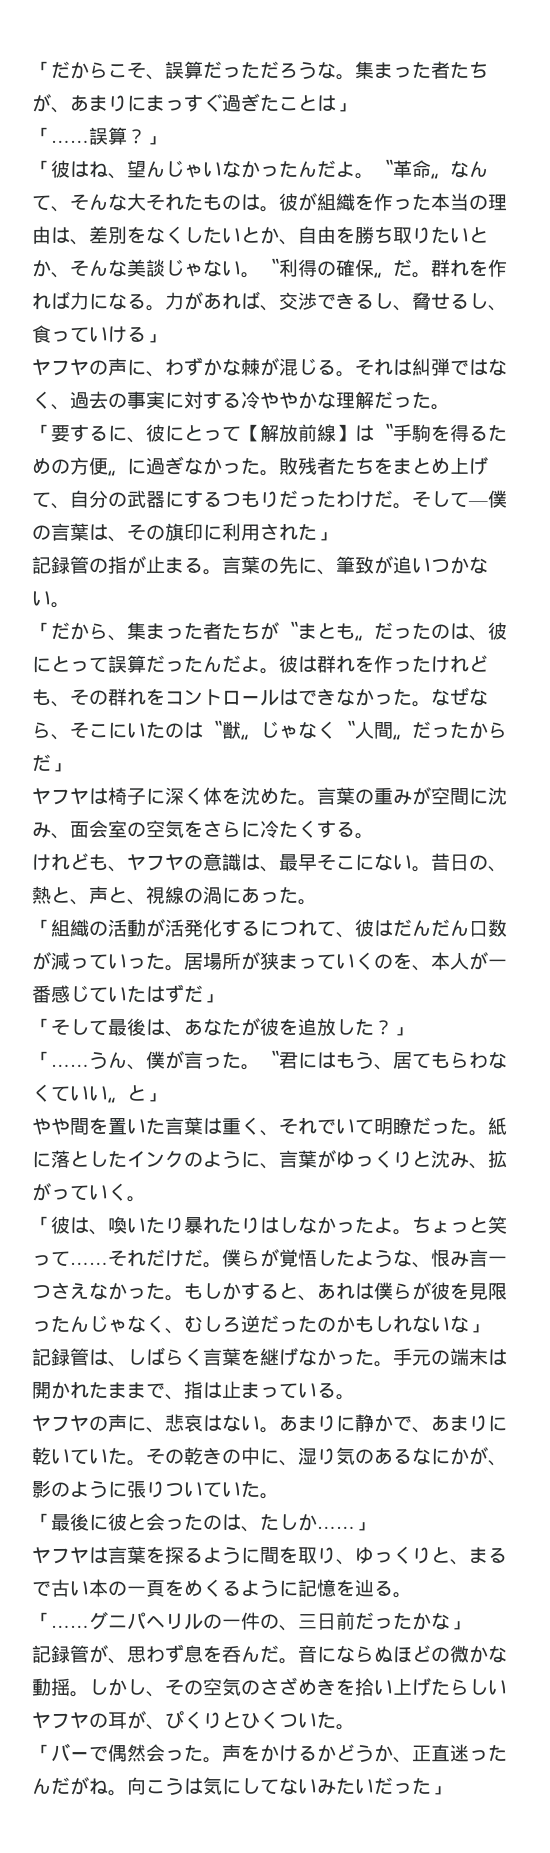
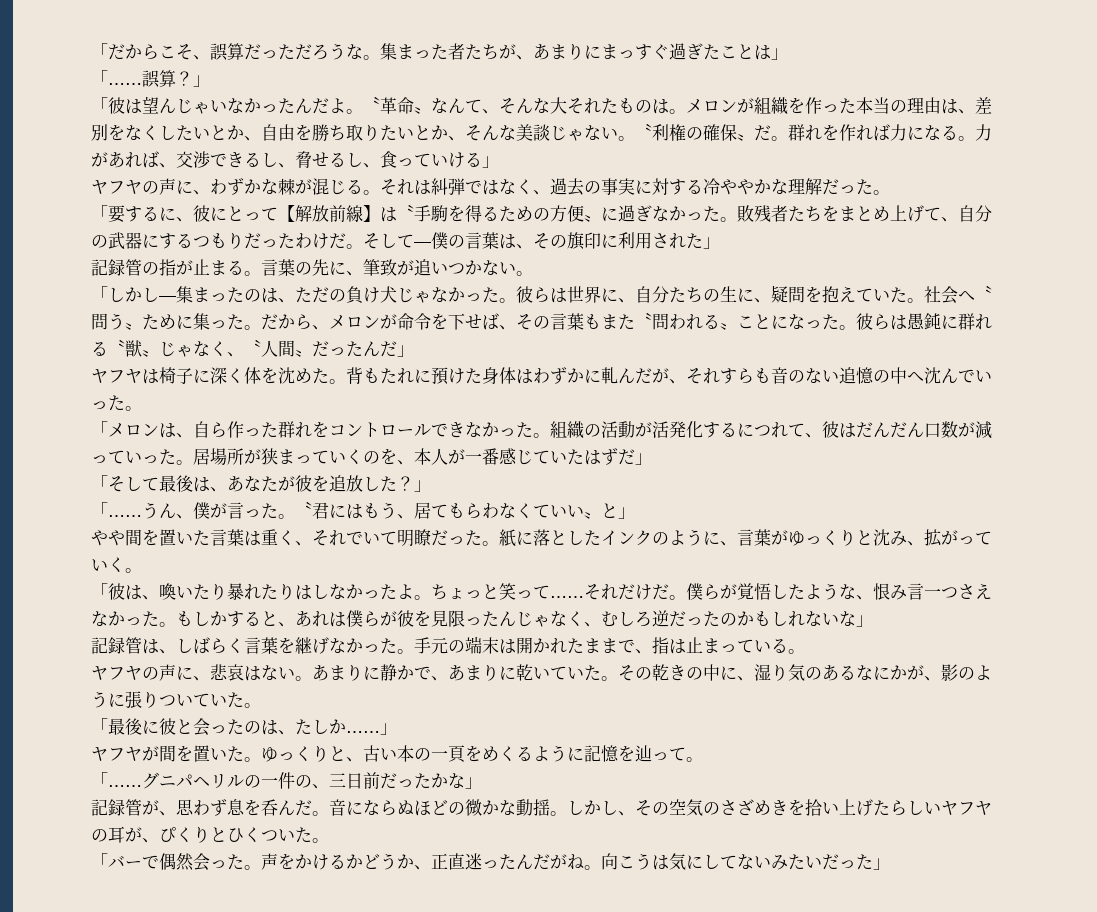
[89,161,127,179] ね、 -> (142, 106) none
[279,193,298,211] 彼 -> [686,99,737,113] メロン
[298,259,317,277] 得 -> [669,124,686,141] 権
[51,621,507,641] [32,655,488,674] [32,687,488,707] [32,722,203,740] だから、集まった者たちが〝まとも〟だったのは、彼にとって誤算だったんだよ。彼は群れを作ったけれども、その群れをコントロールはできなかった。なぜなら、そこにいたのは -> [108,285,992,304] [91,312,992,330] [91,341,108,356] しかし―集まったのは、ただの負け犬じゃなかった。彼らは世界に、自分たちの生に、疑問を抱えていた。社会へ〝問う〟ために集った。だから、メロンが命令を下せば、その言葉もまた〝問われる〟ことになった。彼らは愚鈍に群れる
(336, 730) none -> [227,352,244,357] 、
[469,722,507,739] から -> [363,341,380,356] ん
[317,787,507,805] [32,820,374,839] [32,853,507,872] [32,886,317,905] [32,919,51,935] 言葉の重みが空間に沈み、面会室の空気をさらに冷たくする。 // けれども、ヤフヤの意識は、最早そこにない。昔日の、熱と、声と、視線の渦にあった。 // 「 -> [346,367,992,385] [91,395,142,411] [91,421,550,438] 背もたれに預けた身体はわずかに軋んだが、それすらも音のない追憶の中へ沈んでいった。 // 「メロンは、自ら作った群れをコントロールできなかった。
[89,1546,355,1565] は言葉を探るように間を取り、 -> [142,745,261,762] が間を置いた。
[469,1547,507,1564] [32,1581,51,1596] まるで -> (363, 759) none
[374,1580,393,1596] る -> [652,747,686,761] って

